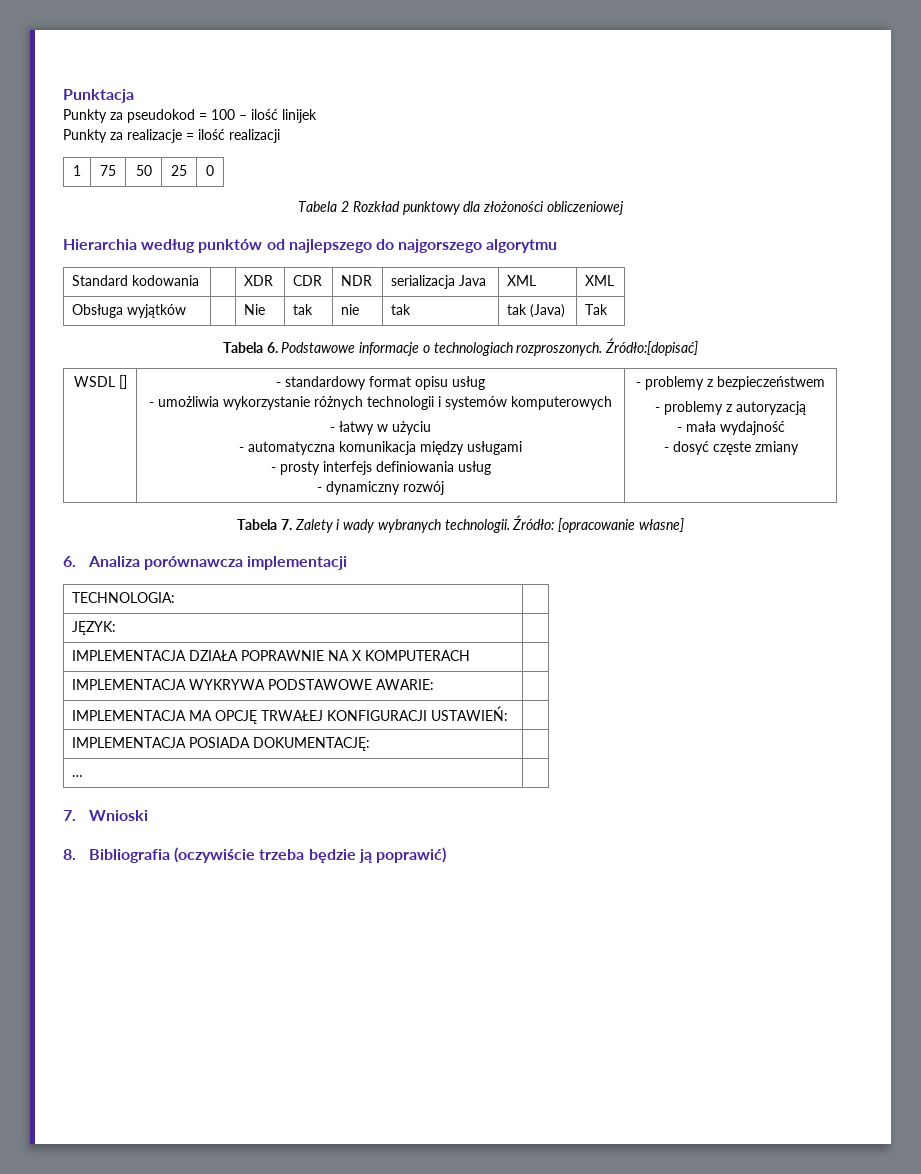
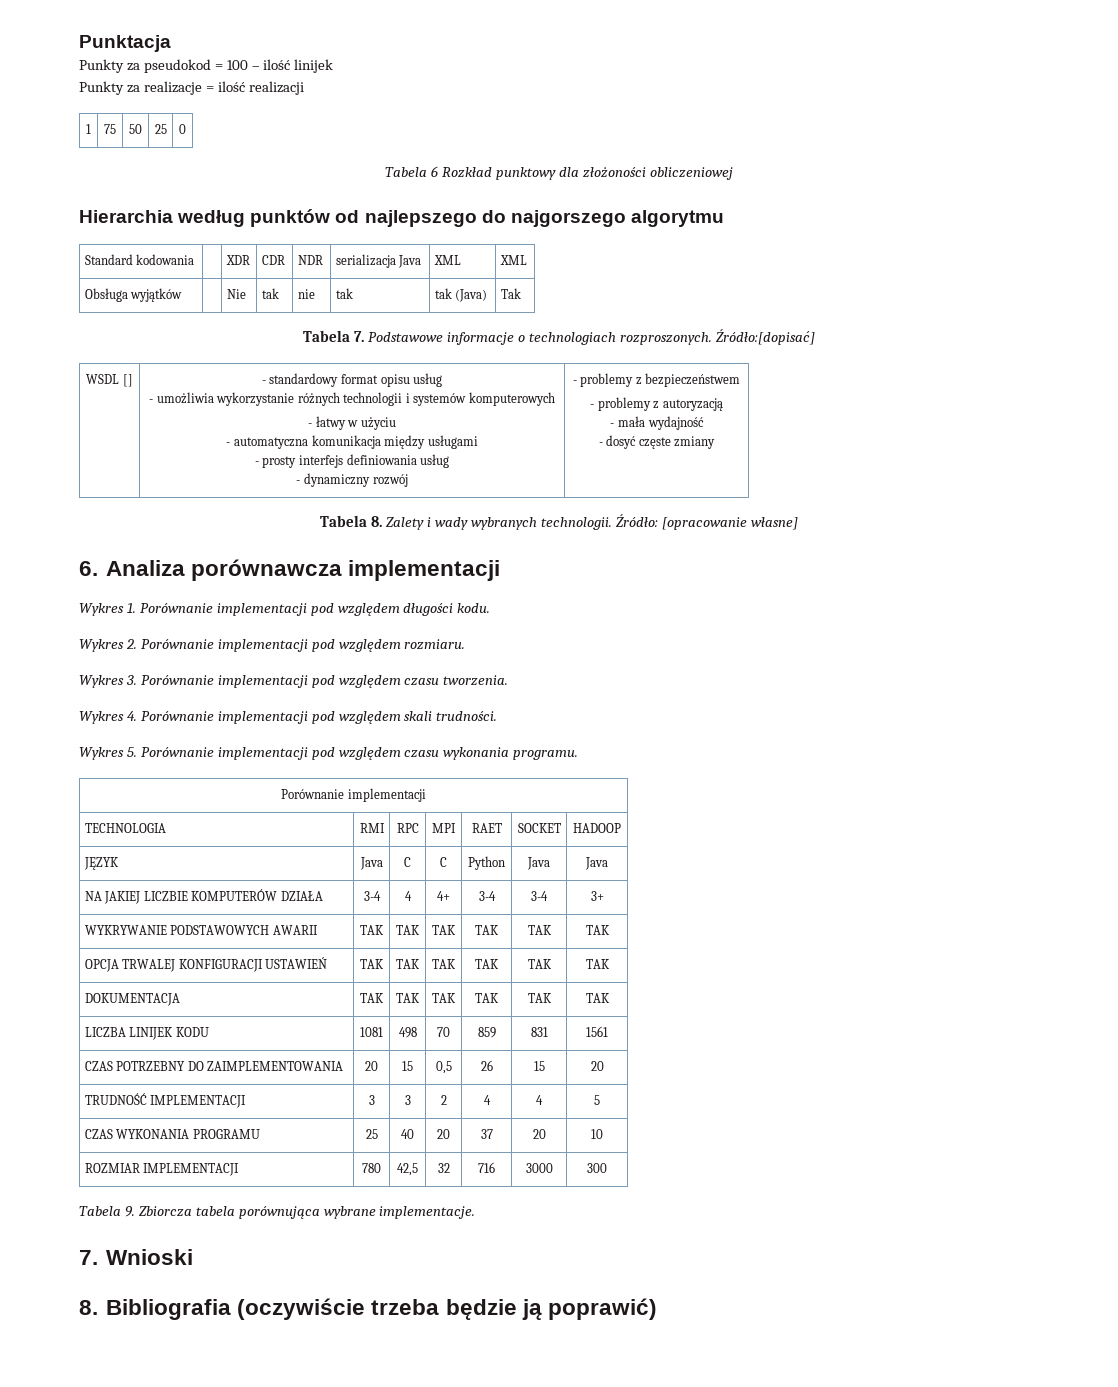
[340,201,349,212] 2 -> [431,166,439,177] 6
[266,342,278,353] 6. -> [354,331,365,342] 7.
[280,519,292,530] 7. -> [371,516,383,527] 8.
[72,592,176,603] [72,621,117,635] [72,650,471,661] [72,679,435,690] [72,706,509,724] [72,737,371,751] [72,775,84,777] // TECHNOLOGIA: | // JĘZYK: | // IMPLEMENTACJA DZIAŁA POPRAWNIE NA X KOMPUTERACH | // IMPLEMENTACJA WYKRYWA PODSTAWOWE AWARIE: | // IMPLEMENTACJA MA OPCJĘ TRWAŁEJ KONFIGURACJI USTAWIEŃ: | // IMPLEMENTACJA POSIADA DOKUMENTACJĘ: | // … | -> [79,603,491,616] [79,639,466,652] [79,675,509,688] [79,711,498,724] [79,747,579,760] [281,788,426,802] [84,823,166,833] [359,823,385,833] [396,823,419,833] [432,823,456,833] [471,823,502,833] [517,823,561,833] [573,823,621,833] [83,857,119,870] [359,857,383,870] [404,857,411,867] [440,857,447,867] [468,856,505,870] [527,857,550,870] [585,857,608,870] [84,889,323,904] [363,891,381,901] [404,891,412,901] [437,891,450,901] [478,891,496,901] [531,891,548,901] [590,891,604,901] [84,925,318,935] [360,925,384,935] [396,925,420,935] [432,925,456,935] [475,925,499,935] [527,925,552,935] [585,925,610,935] [84,957,328,972] [360,959,384,969] [396,959,420,969] [432,959,456,969] [475,959,499,969] [527,959,552,969] [585,959,610,969] [84,993,180,1006] [360,993,384,1003] [396,993,420,1003] [432,993,456,1003] [475,993,499,1003] [527,993,552,1003] [585,993,610,1003] [84,1027,209,1040] [360,1027,383,1037] [398,1027,417,1038] [437,1027,450,1037] [477,1027,496,1038] [530,1027,548,1037] [586,1026,608,1037] [84,1061,344,1071] [365,1061,378,1071] [402,1061,413,1071] [435,1061,452,1074] [480,1060,493,1071] [533,1061,545,1071] [590,1061,604,1071] [84,1093,247,1108] [368,1095,375,1105] [404,1095,411,1105] [440,1095,447,1105] [483,1095,491,1105] [536,1095,543,1105] [594,1095,600,1105] [84,1129,260,1139] [365,1129,378,1139] [401,1129,414,1139] [437,1129,450,1139] [480,1129,493,1139] [532,1129,546,1139] [591,1129,603,1139] [84,1163,240,1176] [362,1163,381,1173] [397,1163,418,1176] [437,1163,450,1173] [478,1162,495,1173] [525,1163,553,1173] [587,1163,607,1173] [79,1206,476,1219] // Wykres 1. Porównanie implementacji pod względem długości kodu. // Wykres 2. Porównanie implementacji pod względem rozmiaru. // Wykres 3. Porównanie implementacji pod względem czasu tworzenia. // Wykres 4. Porównanie implementacji pod względem skali trudności. // Wykres 5. Porównanie implementacji pod względem czasu wykonania programu. // Porównanie implementacji // TECHNOLOGIA | RMI | RPC | MPI | RAET | SOCKET | HADOOP // JĘZYK | Java | C | C | Python | Java | Java // NA JAKIEJ LICZBIE KOMPUTERÓW DZIAŁA | 3-4 | 4 | 4+ | 3-4 | 3-4 | 3+ // WYKRYWANIE PODSTAWOWYCH AWARII | TAK | TAK | TAK | TAK | TAK | TAK // OPCJA TRWALEJ KONFIGURACJI USTAWIEŃ | TAK | TAK | TAK | TAK | TAK | TAK // DOKUMENTACJA | TAK | TAK | TAK | TAK | TAK | TAK // LICZBA LINIJEK KODU | 1081 | 498 | 70 | 859 | 831 | 1561 // CZAS POTRZEBNY DO ZAIMPLEMENTOWANIA | 20 | 15 | 0,5 | 26 | 15 | 20 // TRUDNOŚĆ IMPLEMENTACJI | 3 | 3 | 2 | 4 | 4 | 5 // CZAS WYKONANIA PROGRAMU | 25 | 40 | 20 | 37 | 20 | 10 // ROZMIAR IMPLEMENTACJI | 780 | 42,5 | 32 | 716 | 3000 | 300 // Tabela 9. Zbiorcza tabela porównująca wybrane implementacje.

